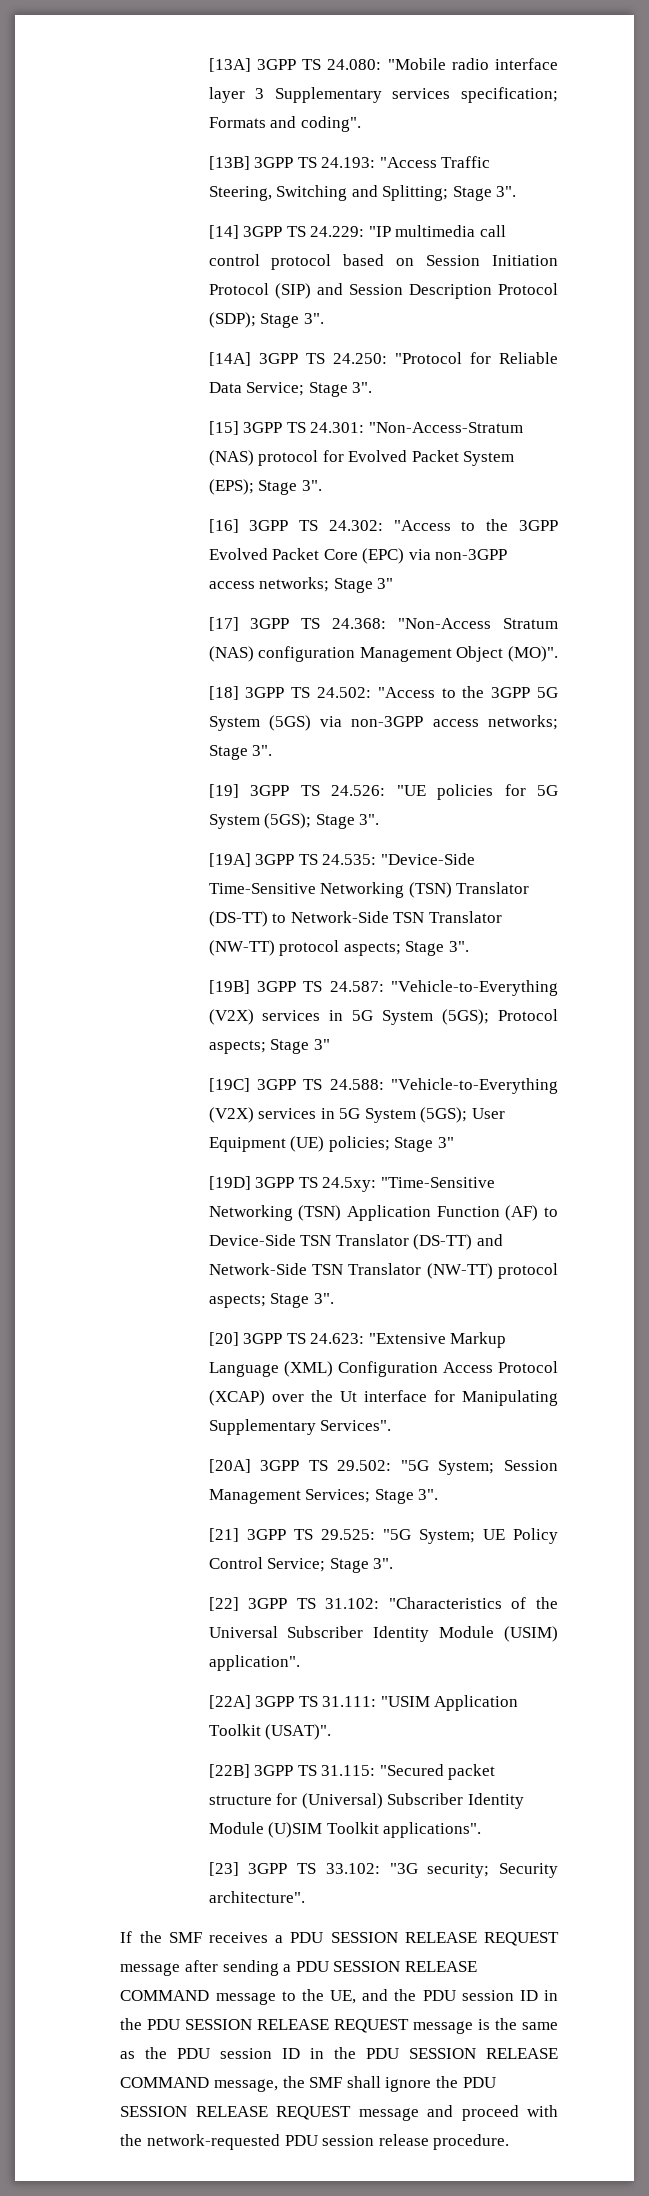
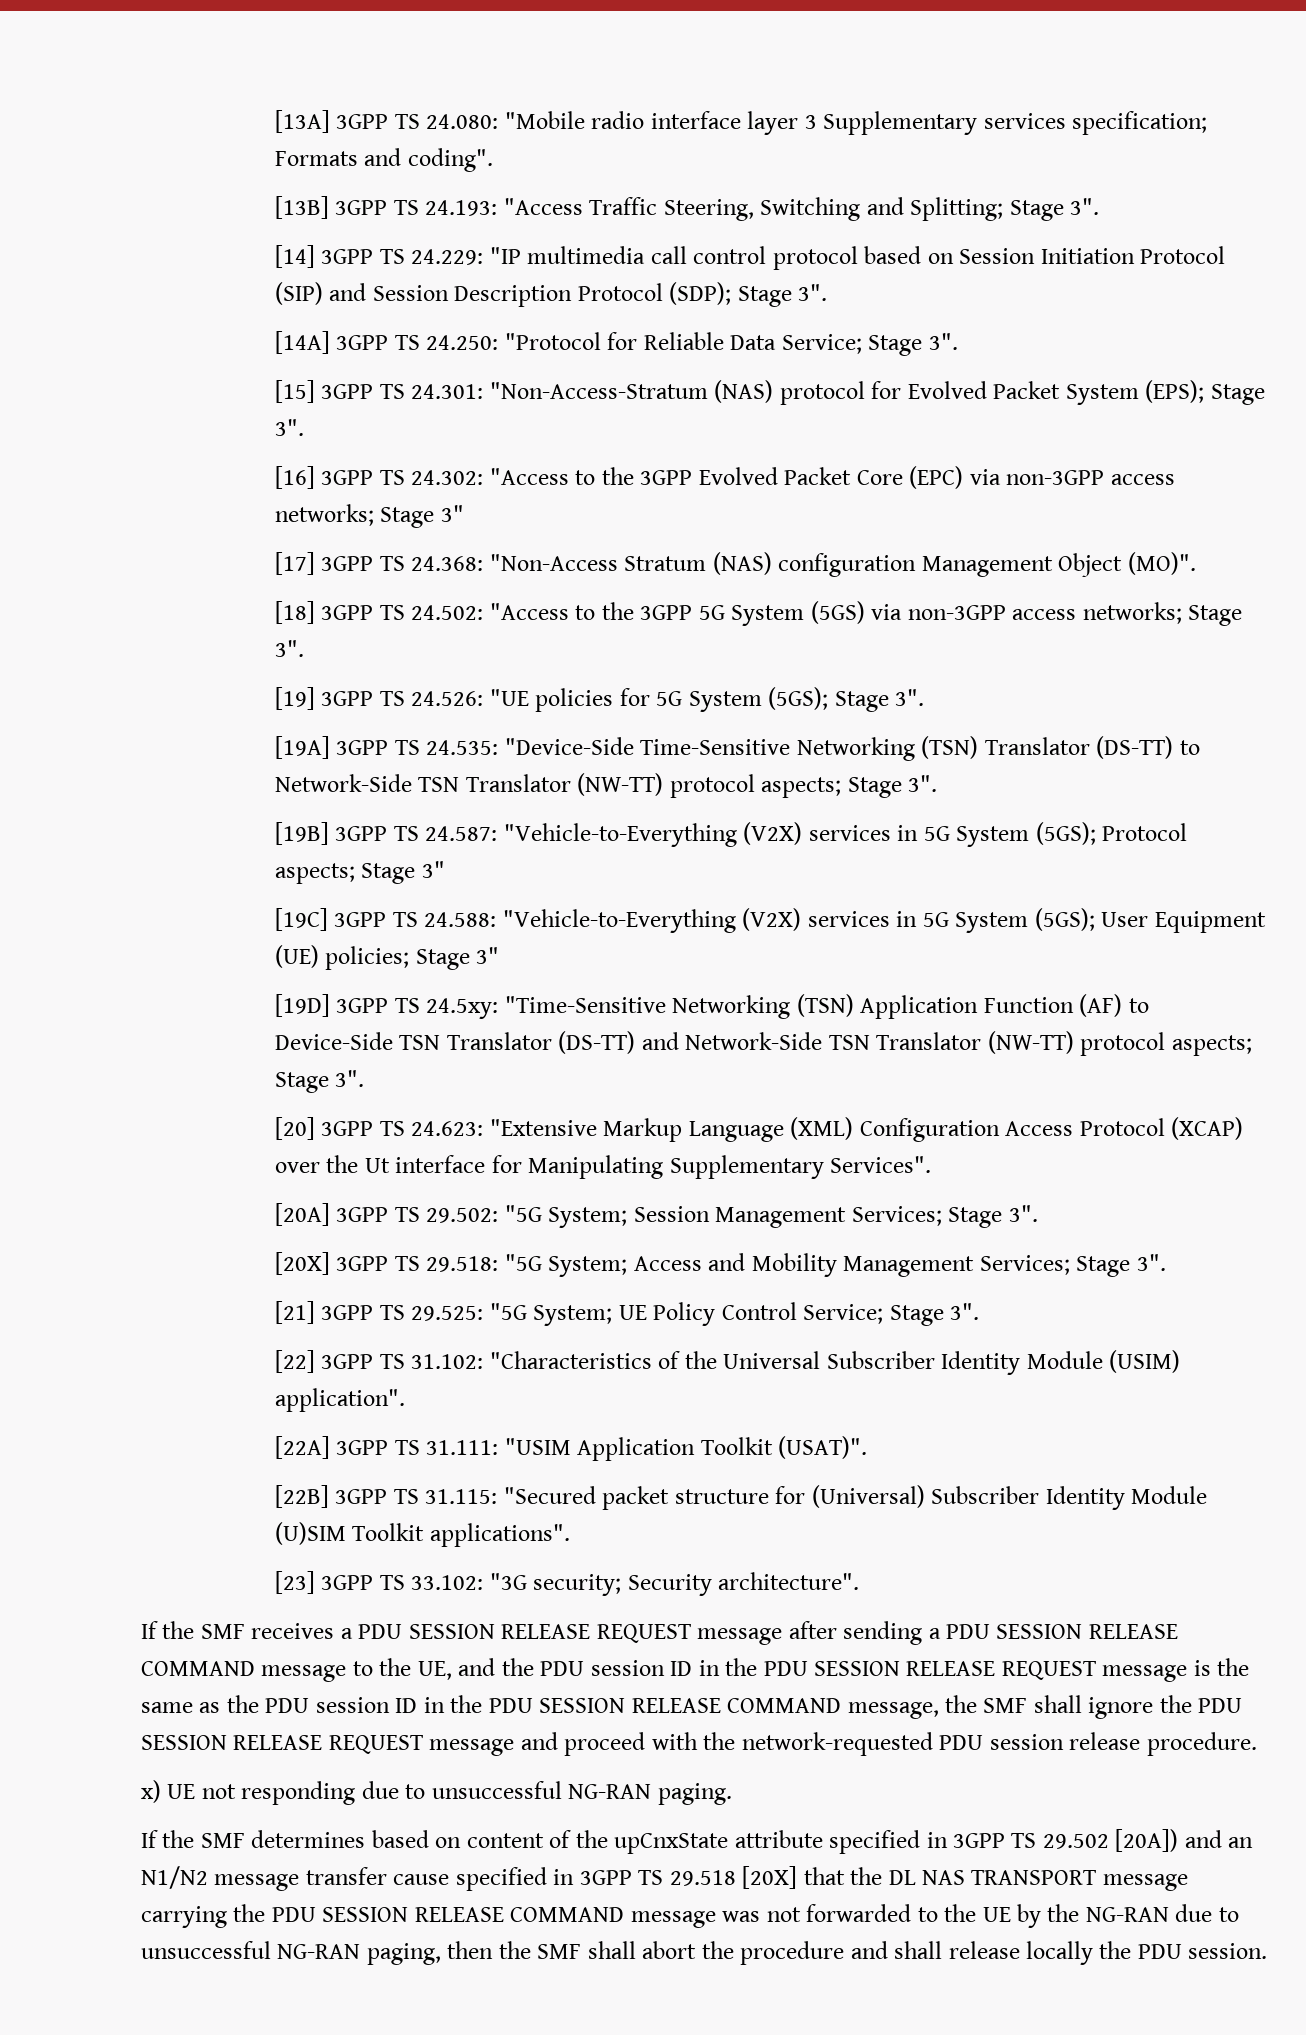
(439, 1494) none -> [274,1252,1166,1277] // [20X] 3GPP TS 29.518: "5G System; Access and Mobility Management Services; Stage 3".
(510, 2142) none -> [140,1780,732,1805] [140,1829,1254,1854] [140,1866,1188,1891] [140,1904,1239,1928] [140,1941,1268,1965] // x) UE not responding due to unsuccessful NG-RAN paging. // If the SMF determines based on content of the upCnxState attribute specified in 3GPP TS 29.502 [20A]) and an N1/N2 message transfer cause specified in 3GPP TS 29.518 [20X] that the DL NAS TRANSPORT message carrying the PDU SESSION RELEASE COMMAND message was not forwarded to the UE by the NG-RAN due to unsuccessful NG-RAN paging, then the SMF shall abort the procedure and shall release locally the PDU session.

